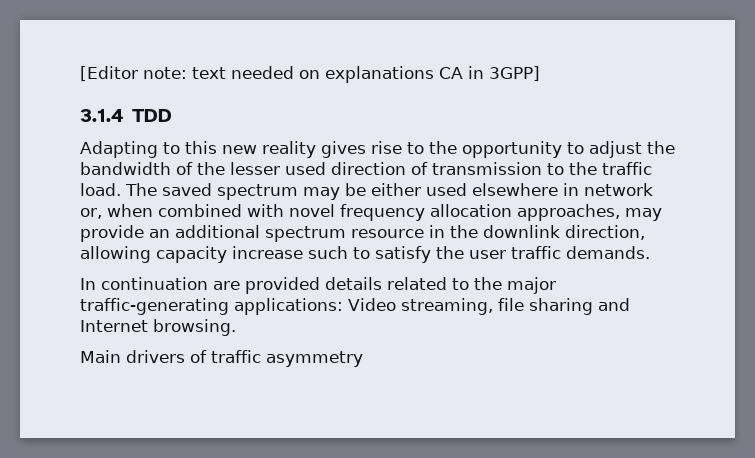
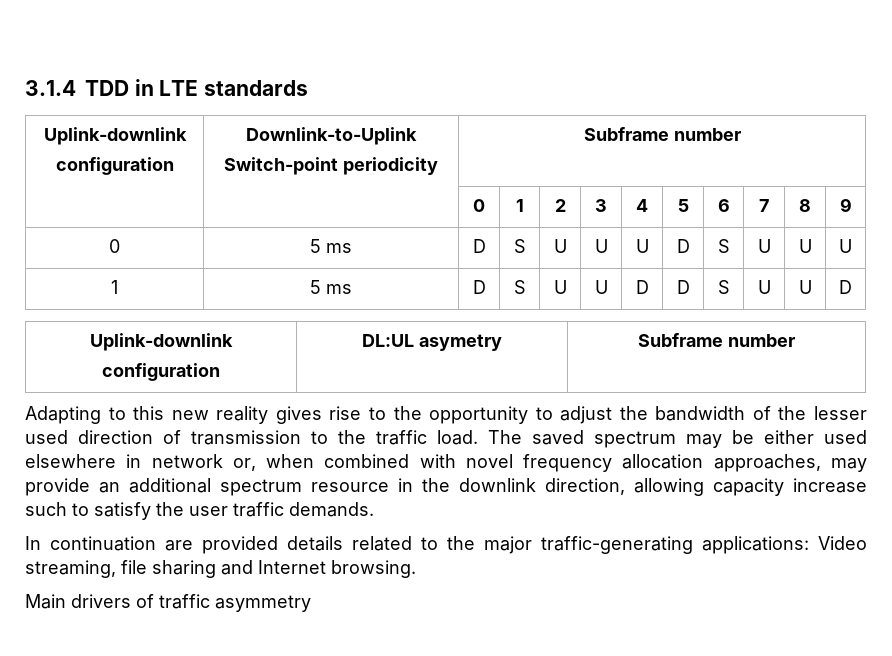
[80,66,540,83] [80,109,173,122] [Editor note: text needed on explanations CA in 3GPP] // 3.1.4 TDD -> [25,79,309,96] [43,127,187,145] [55,157,174,175] [246,127,417,145] [224,157,438,175] [583,127,741,141] [473,199,485,212] [515,199,524,212] [554,199,566,212] [595,199,607,212] [636,199,648,212] [677,199,689,212] [717,199,730,212] [759,199,769,212] [799,199,811,212] [839,198,852,212] [109,239,120,253] [309,239,352,253] [472,239,486,253] [513,239,526,253] [553,239,567,253] [594,239,608,253] [635,239,649,253] [676,239,690,253] [717,239,730,253] [757,239,771,253] [798,239,812,253] [839,239,852,253] [111,280,118,294] [309,280,352,294] [472,280,486,294] [513,280,526,294] [553,280,567,294] [594,280,608,294] [635,280,649,294] [676,280,690,294] [717,280,730,294] [757,280,771,294] [798,280,812,294] [839,280,852,294] [90,333,233,351] [102,363,220,381] [361,334,502,351] [638,333,795,347] 3.1.4 TDD in LTE standards // Uplink-downlink // configuration | Downlink-to-Uplink // Switch-point periodicity | Subframe number // | | 0 | 1 | 2 | 3 | 4 | 5 | 6 | 7 | 8 | 9 // 0 | 5 ms | D | S | U | U | U | D | S | U | U | U // 1 | 5 ms | D | S | U | U | D | D | S | U | U | D // Uplink-downlink // configuration | DL:UL asymetry | Subframe number

